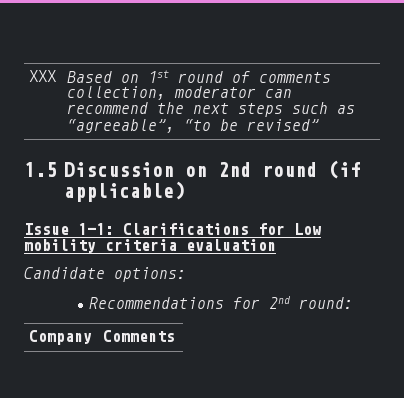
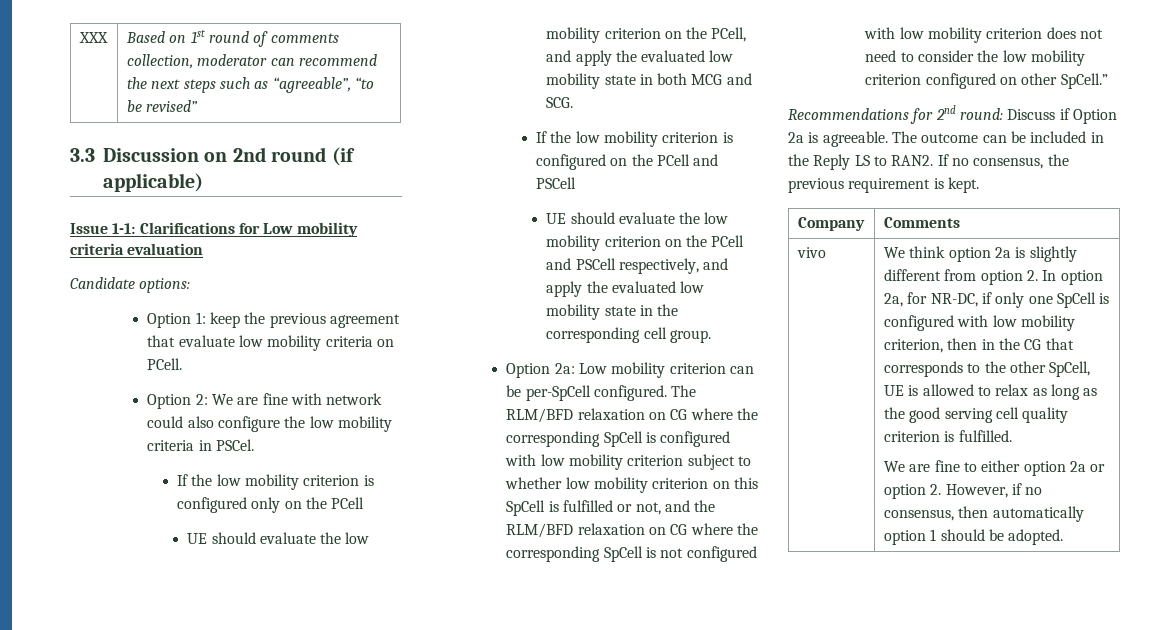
[24,162,57,177] 1.5 -> [70,148,95,162] 3.3
[89,296,354,309] [29,330,93,345] [103,330,176,342] Recommendations for 2nd round: // Company | Comments -> [147,312,400,328] [147,335,394,351] [147,358,183,370] [147,393,383,409] [147,416,392,432] [147,439,254,451] [177,474,374,490] [177,497,365,513] [187,532,370,544] [546,27,747,43] [546,50,734,66] [546,73,752,89] [546,97,574,108] [536,131,733,147] [536,154,719,170] [536,177,577,189] [546,212,729,224] [546,235,745,251] [546,258,729,274] [546,281,705,297] [546,304,679,320] [546,327,711,343] [506,362,754,378] [506,385,697,401] [506,408,758,423] [506,431,731,447] [505,454,751,470] [505,477,758,493] [506,500,716,516] [506,523,758,538] [506,546,757,562] [864,27,1103,43] [865,50,1085,66] [865,73,1108,89] [788,105,1117,124] [788,131,1104,147] [788,154,1069,170] [788,177,979,193] [797,217,865,231] [883,217,960,228] [796,247,826,258] [883,246,1077,262] [883,269,1103,285] [883,292,1110,308] [883,315,1075,331] [883,338,1074,353] [883,361,1091,377] [883,384,1098,400] [883,407,1069,423] [883,430,1012,442] [883,460,1106,476] [883,483,1043,499] [883,506,1084,522] [883,529,1064,545] Option 1: keep the previous agreement that evaluate low mobility criteria on PCell. // Option 2: We are fine with network could also configure the low mobility criteria in PSCel. // If the low mobility criterion is configured only on the PCell // UE should evaluate the low mobility criterion on the PCell, and apply the evaluated low mobility state in both MCG and SCG. // If the low mobility criterion is configured on the PCell and PSCell // UE should evaluate the low mobility criterion on the PCell and PSCell respectively, and apply the evaluated low mobility state in the corresponding cell group. // Option 2a: Low mobility criterion can be per-SpCell configured. The RLM/BFD relaxation on CG where the corresponding SpCell is configured with low mobility criterion subject to whether low mobility criterion on this SpCell is fulfilled or not, and the RLM/BFD relaxation on CG where the corresponding SpCell is not configured with low mobility criterion does not need to consider the low mobility criterion configured on other SpCell.” // Recommendations for 2nd round: Discuss if Option 2a is agreeable. The outcome can be included in the Reply LS to RAN2. If no consensus, the previous requirement is kept. // Company | Comments // vivo | We think option 2a is slightly different from option 2. In option 2a, for NR-DC, if only one SpCell is configured with low mobility criterion, then in the CG that corresponds to the other SpCell, UE is allowed to relax as long as the good serving cell quality criterion is fulfilled. // We are fine to either option 2a or option 2. However, if no consensus, then automatically option 1 should be adopted.

